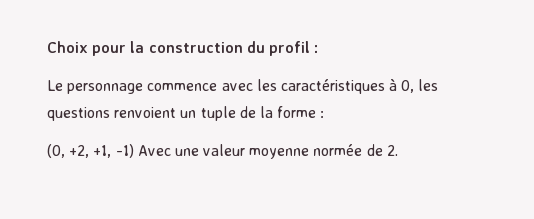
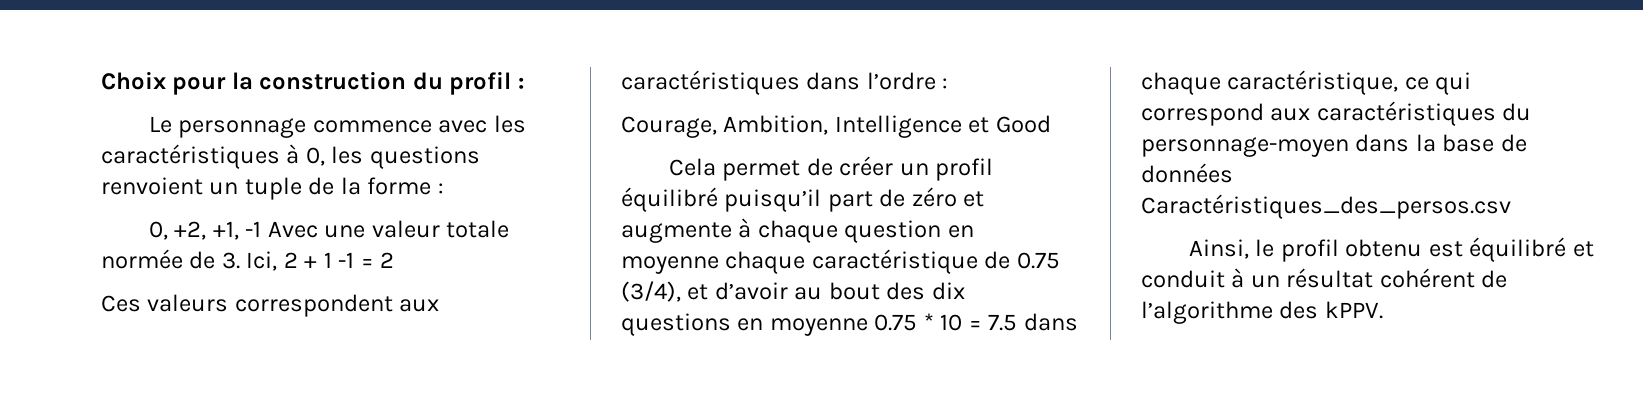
[47,144,65,158] (0, -> [148,221,168,240] 0,
[115,144,134,158] -1) -> [245,221,262,237] -1
[249,148,310,159] moyenne -> [446,220,510,238] totale
[386,145,398,156] 2. -> [221,251,395,271] [101,294,440,317] [621,70,949,95] [621,115,1051,138] [668,156,994,181] [621,187,985,212] [621,218,974,243] [621,249,1060,274] [621,281,965,302] [621,313,1078,336] [1141,70,1472,95] [1141,101,1532,126] [1141,134,1527,157] [1141,163,1233,183] [1141,194,1511,219] [1188,237,1594,262] [1141,268,1508,288] [1141,301,1383,324] 3. Ici, 2 + 1 -1 = 2 // Ces valeurs correspondent aux caractéristiques dans l’ordre : // Courage, Ambition, Intelligence et Good // Cela permet de créer un profil équilibré puisqu’il part de zéro et augmente à chaque question en moyenne chaque caractéristique de 0.75 (3/4), et d’avoir au bout des dix questions en moyenne 0.75 * 10 = 7.5 dans chaque caractéristique, ce qui correspond aux caractéristiques du personnage-moyen dans la base de données Caractéristiques_des_persos.csv // Ainsi, le profil obtenu est équilibré et conduit à un résultat cohérent de l’algorithme des kPPV.

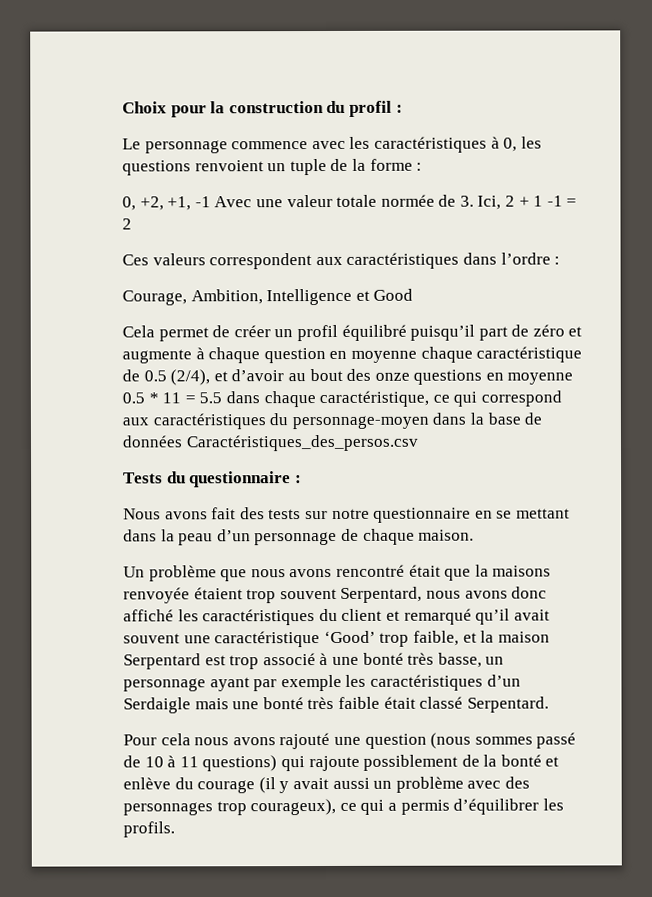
[1016,252,1060,269] [621,281,681,302] 0.75 (3/4), -> [143,369,211,386] 0.5 (2/4),
[931,282,965,300] dix -> [374,372,410,381] onze
[874,313,1018,331] 0.75 * 10 = 7.5 -> [122,392,223,404] 0.5 * 11 = 5.5
[1188,237,1594,262] [1141,268,1508,288] [1141,301,1383,324] Ainsi, le profil obtenu est équilibré et conduit à un résultat cohérent de l’algorithme des kPPV. -> [123,471,302,488] [123,507,570,523] [123,528,475,546] [123,564,552,582] [123,586,548,604] [123,608,550,626] [123,630,550,648] [123,652,505,670] [123,674,521,692] [123,696,549,714] [123,732,577,750] [123,754,560,772] [123,776,530,794] [123,798,564,816] [123,821,175,838] Tests du questionnaire : // Nous avons fait des tests sur notre questionnaire en se mettant dans la peau d’un personnage de chaque maison. // Un problème que nous avons rencontré était que la maisons renvoyée étaient trop souvent Serpentard, nous avons donc affiché les caractéristiques du client et remarqué qu’il avait souvent une caractéristique ‘Good’ trop faible, et la maison Serpentard est trop associé à une bonté très basse, un personnage ayant par exemple les caractéristiques d’un Serdaigle mais une bonté très faible était classé Serpentard. // Pour cela nous avons rajouté une question (nous sommes passé de 10 à 11 questions) qui rajoute possiblement de la bonté et enlève du courage (il y avait aussi un problème avec des personnages trop courageux), ce qui a permis d’équilibrer les profils.

